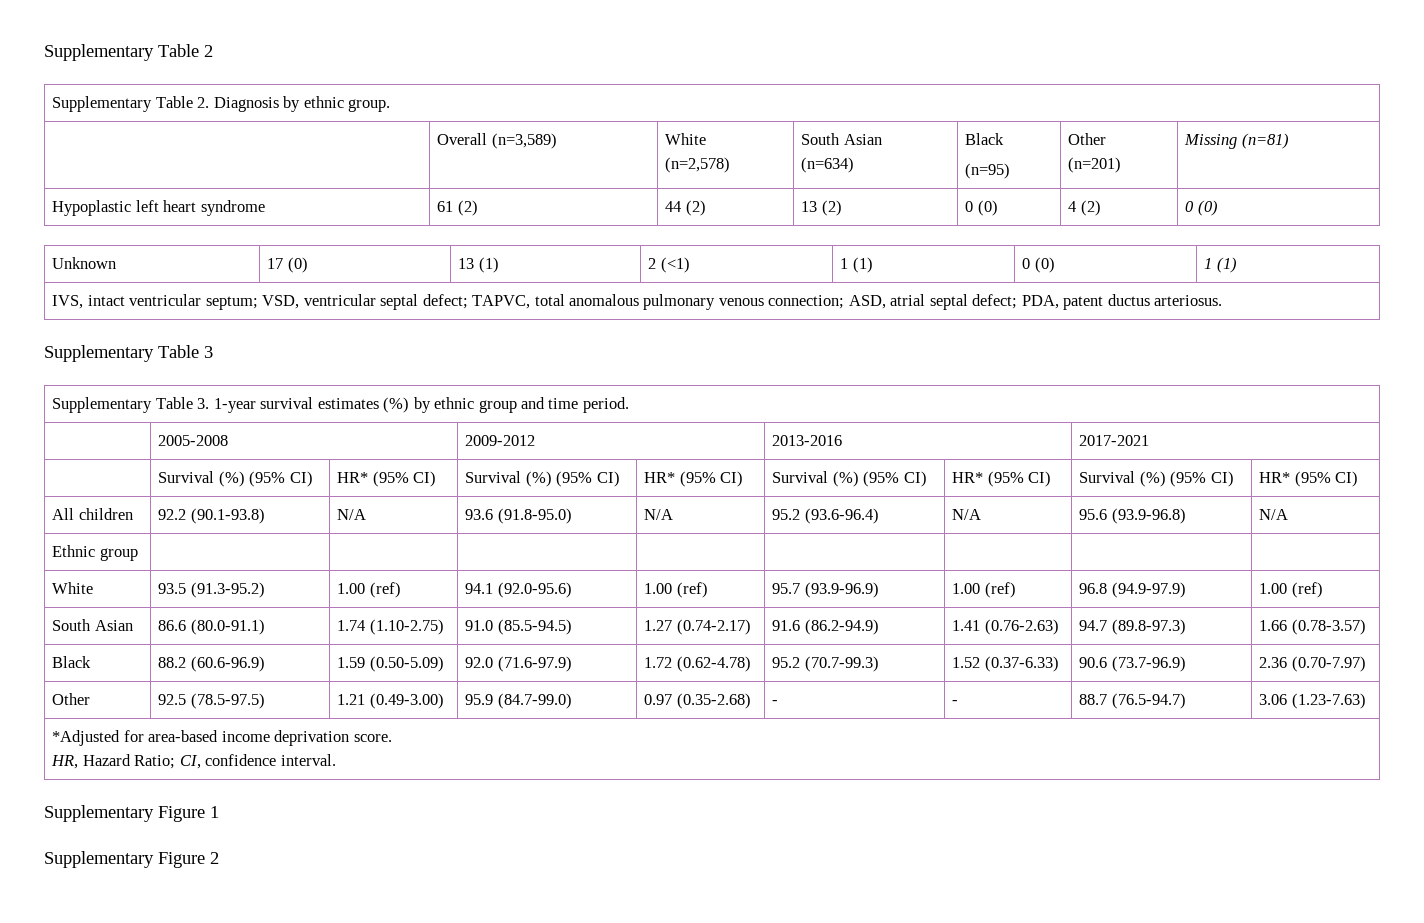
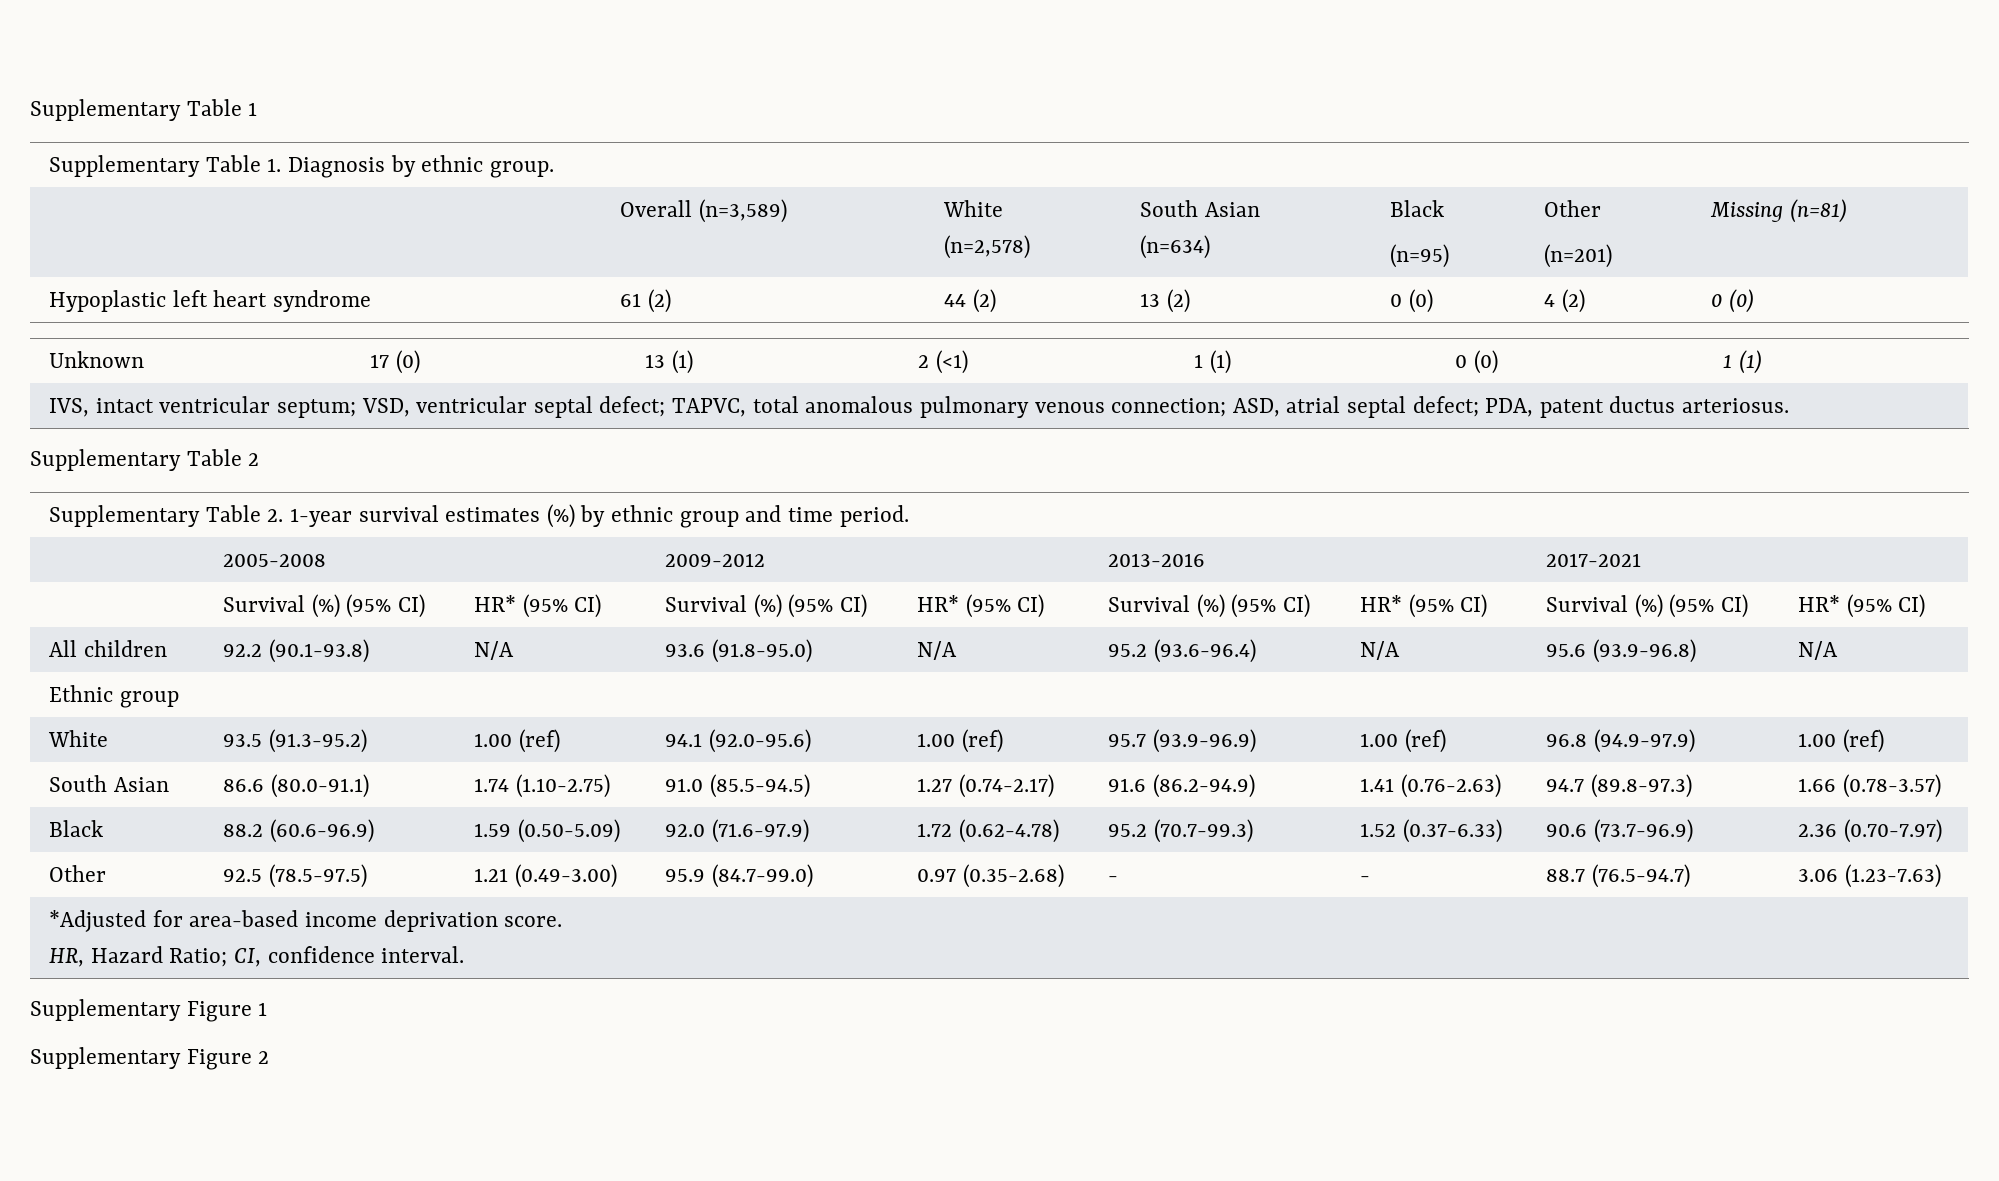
[44,44,213,61] [52,96,210,112] Supplementary Table 2 // Supplementary Table 2. -> [30,99,258,121] [49,155,282,177] Supplementary Table 1 // Supplementary Table 1.
[204,346,213,358] [52,397,210,413] 3 // Supplementary Table 3. -> [248,453,260,466] [49,505,284,527] 2 // Supplementary Table 2.

